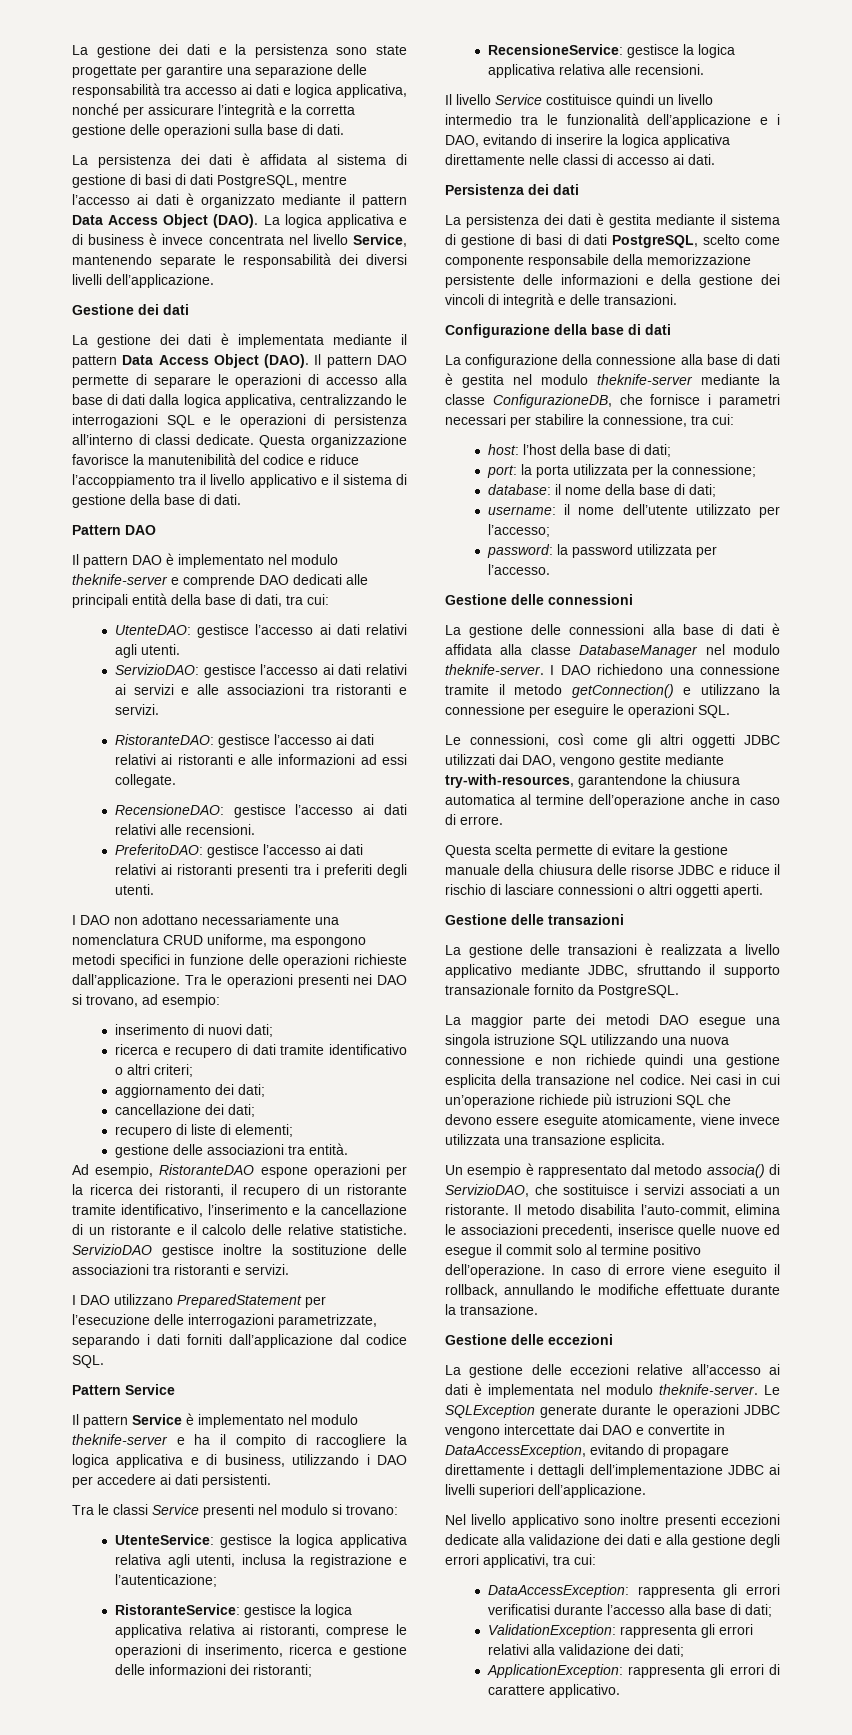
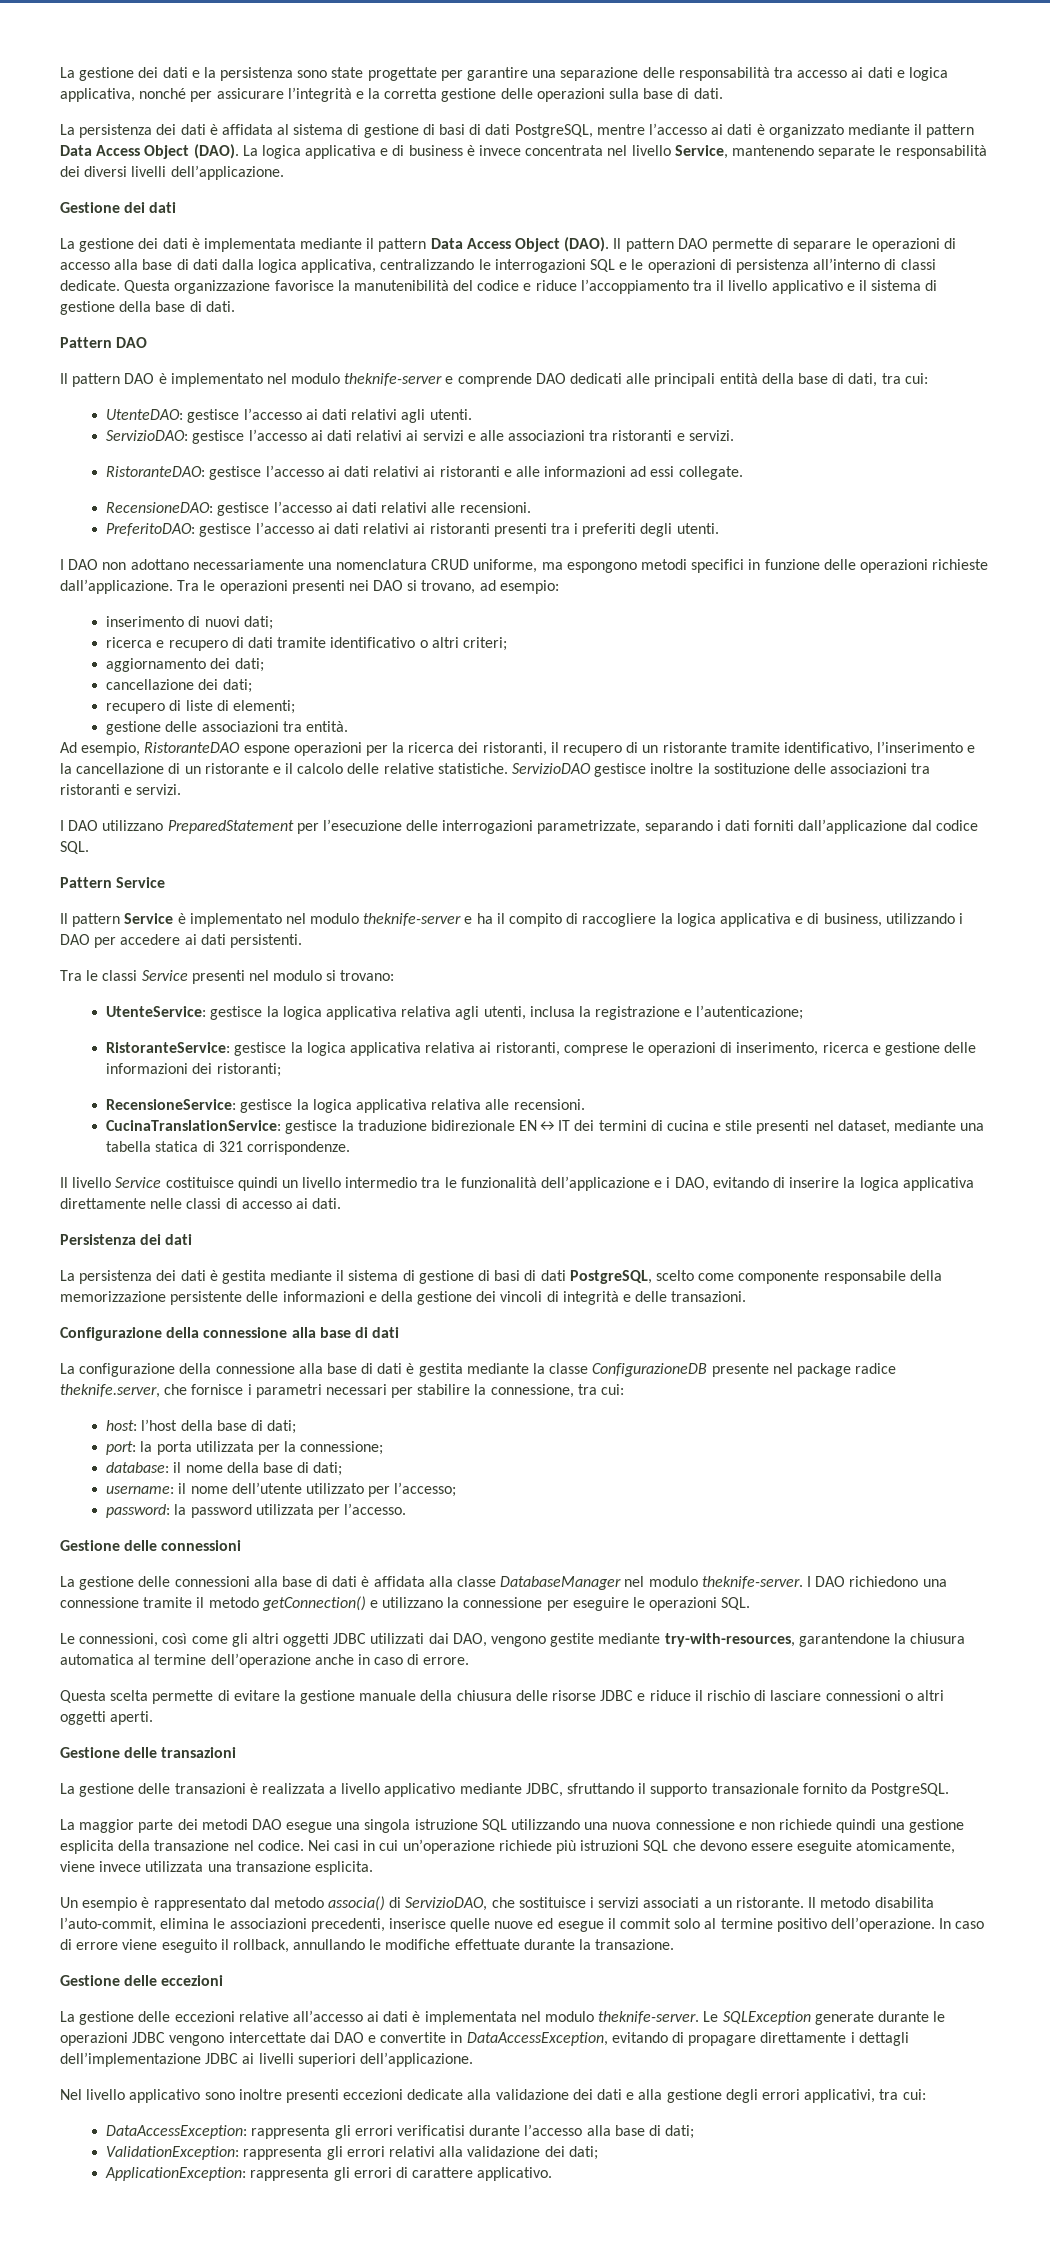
(704, 69) none -> [106,1120,985,1134] [106,1141,350,1155] // CucinaTranslationService: gestisce la traduzione bidirezionale EN↔IT dei termini di cucina e stile presenti nel dataset, mediante una tabella statica di 321 corrispondenze.
(587, 329) none -> [203,1327,316,1338] connessione alla
[513,374,780,385] [445,394,612,408] nel modulo theknife-server mediante la classe ConfigurazioneDB, -> [466,1363,897,1377] [60,1384,160,1398] mediante la classe ConfigurazioneDB presente nel package radice theknife.server,

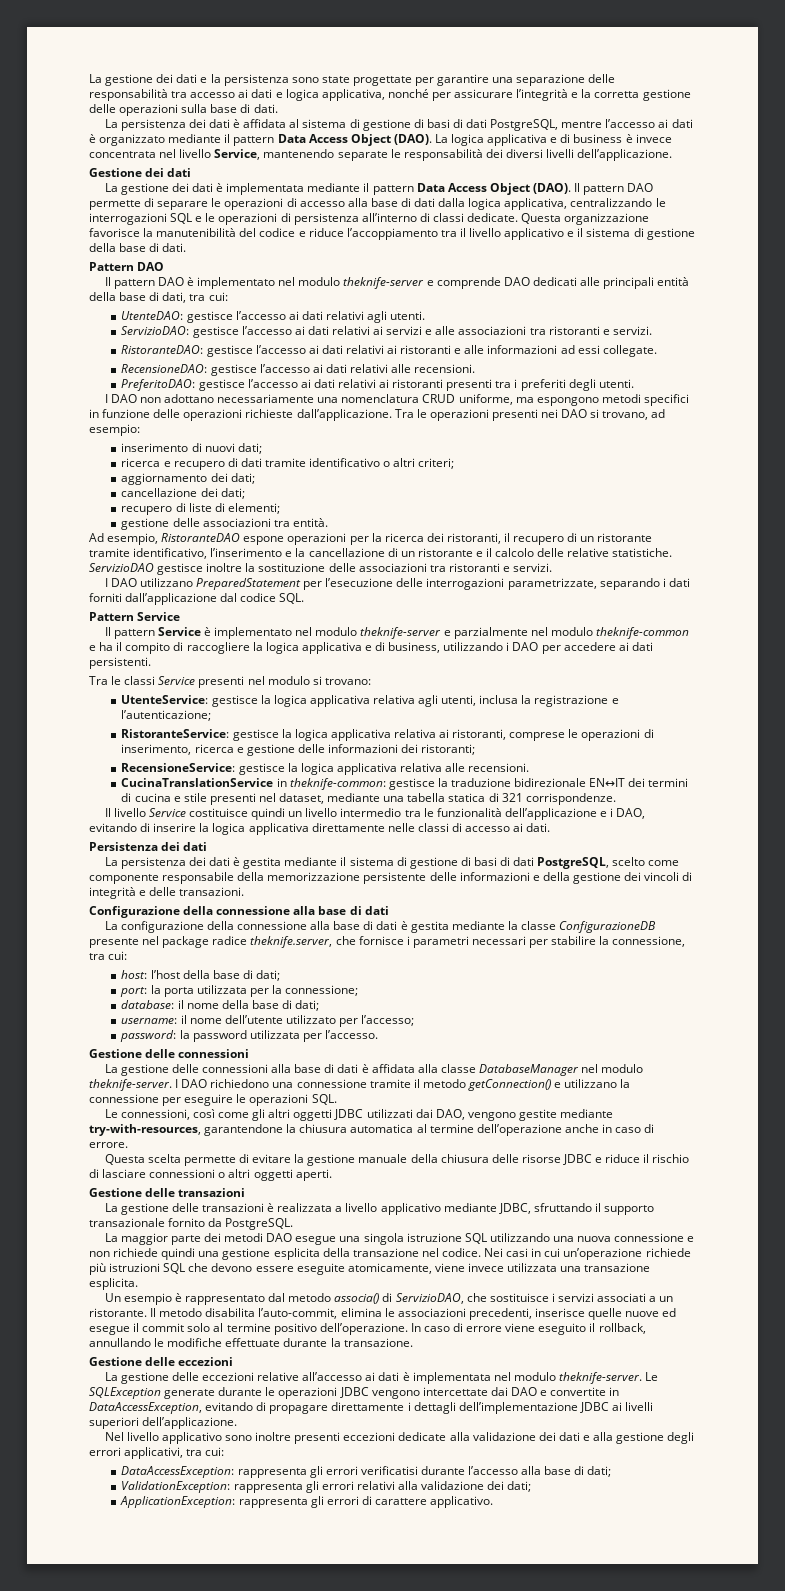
(473, 920) none -> [453,627,689,639] [89,645,96,651] parzialmente nel modulo theknife-common e
[106,1120,282,1131] CucinaTranslationService: -> [121,778,386,790] CucinaTranslationService in theknife-common:

